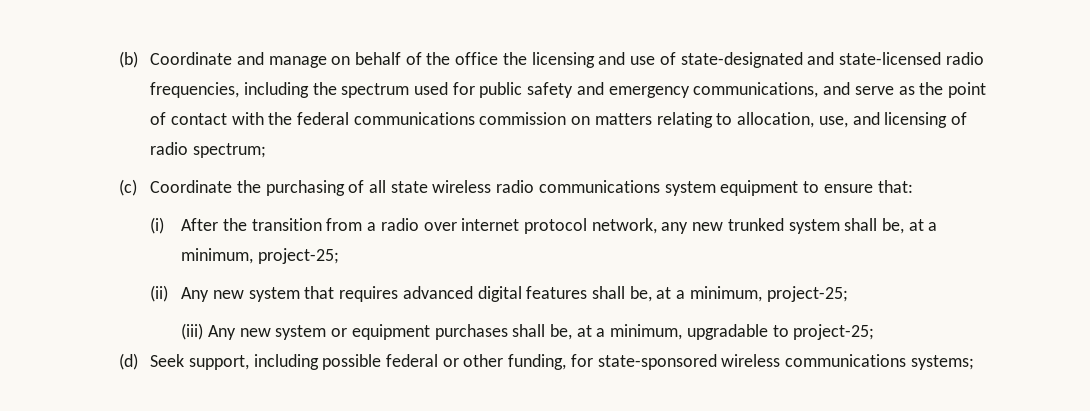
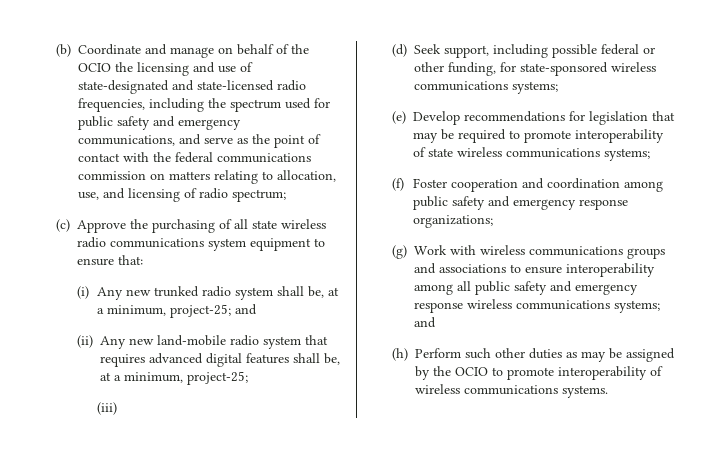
[455,52,499,65] office -> [78,63,112,72] OCIO
[150,180,233,193] Coordinate -> [77,220,127,233] Approve
[181,218,689,234] After the transition from a radio over internet protocol network, any -> [96,287,123,300] Any
(784, 224) none -> [201,286,231,297] radio
(339, 256) none -> [234,304,257,315] and
(244, 294) none -> [156,335,259,346] land-mobile radio
[207,324,875,340] Any new system or equipment purchases shall be, at a minimum, upgradable to project-25; -> (117, 408) none
(974, 362) none -> [392,111,676,125] [413,129,665,143] [413,147,651,161] [392,178,663,192] [412,196,628,210] [412,215,493,228] [392,245,666,259] [414,263,656,277] [414,281,639,295] [414,299,661,313] [414,317,437,328] [392,348,676,362] [415,366,664,380] [415,384,609,398] // (e) Develop recommendations for legislation that may be required to promote interoperability of state wireless communications systems; // (f) Foster cooperation and coordination among public safety and emergency response organizations; // (g) Work with wireless communications groups and associations to ensure interoperability among all public safety and emergency response wireless communications systems; and // (h) Perform such other duties as may be assigned by the OCIO to promote interoperability of wireless communications systems.

